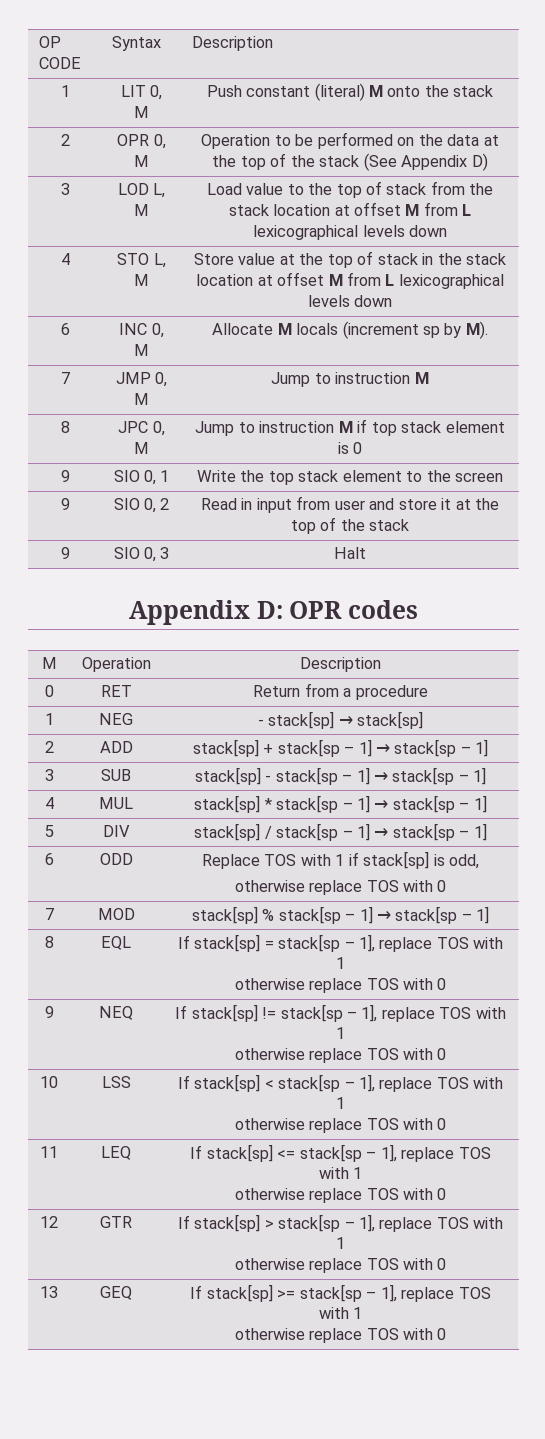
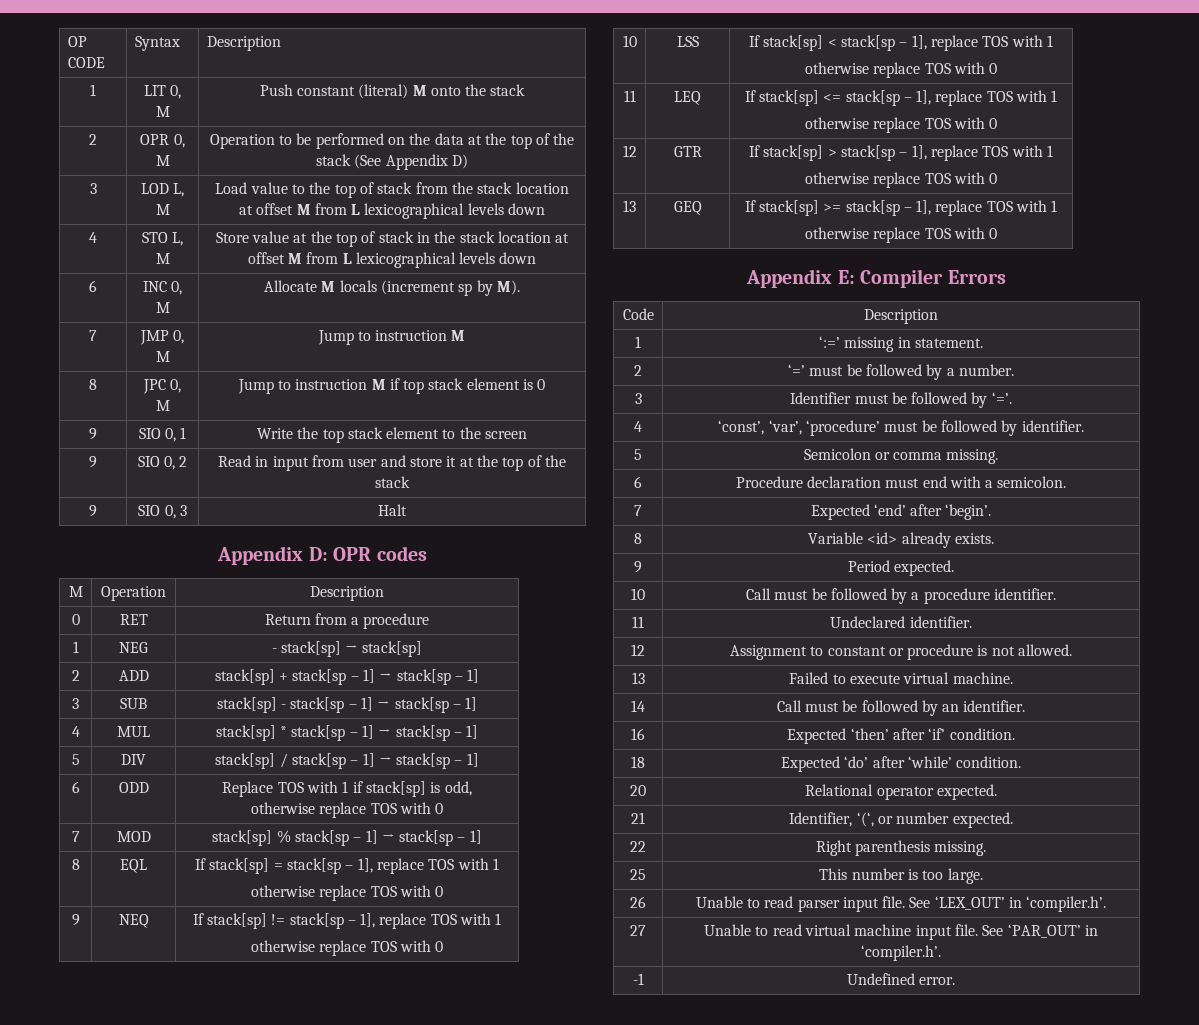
(447, 1334) none -> [746,269,1006,288] [622,308,654,320] [864,309,938,324] [635,336,641,348] [819,336,983,352] [634,365,642,376] [788,364,1014,380] [634,393,642,404] [790,392,1012,408] [634,421,642,432] [718,420,1084,436] [634,449,642,460] [803,448,999,464] [634,476,642,488] [735,476,1067,488] [634,505,642,516] [810,504,992,520] [634,533,642,544] [808,532,994,548] [634,561,642,573] [847,560,955,576] [631,588,645,600] [745,588,1057,604] [632,616,644,628] [830,616,972,628] [631,644,645,656] [729,644,1073,660] [631,672,645,684] [789,672,1013,684] [631,700,645,712] [776,700,1026,716] [631,728,645,740] [787,728,1015,744] [631,756,645,768] [780,756,1022,772] [630,785,646,796] [805,784,997,800] [631,812,645,824] [789,812,1013,828] [630,841,646,852] [815,840,987,856] [630,869,646,880] [819,868,983,884] [630,896,646,908] [695,896,1107,912] [630,925,646,936] [704,924,1098,940] [861,945,941,961] [632,973,644,985] [846,973,956,985] // Appendix E: Compiler Errors // Code | Description // 1 | ‘:=’ missing in statement. // 2 | ‘=’ must be followed by a number. // 3 | Identifier must be followed by ‘=’. // 4 | ‘const’, ‘var’, ‘procedure’ must be followed by identifier. // 5 | Semicolon or comma missing. // 6 | Procedure declaration must end with a semicolon. // 7 | Expected ‘end’ after ‘begin’. // 8 | Variable <id> already exists. // 9 | Period expected. // 10 | Call must be followed by a procedure identifier. // 11 | Undeclared identifier. // 12 | Assignment to constant or procedure is not allowed. // 13 | Failed to execute virtual machine. // 14 | Call must be followed by an identifier. // 16 | Expected ‘then’ after ‘if’ condition. // 18 | Expected ‘do’ after ‘while’ condition. // 20 | Relational operator expected. // 21 | Identifier, ‘(‘, or number expected. // 22 | Right parenthesis missing. // 25 | This number is too large. // 26 | Unable to read parser input file. See ‘LEX_OUT’ in ‘compiler.h’. // 27 | Unable to read virtual machine input file. See ‘PAR_OUT’ in ‘compiler.h’. // -1 | Undefined error.

